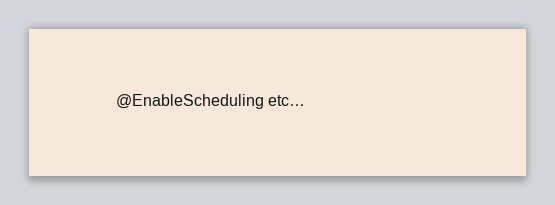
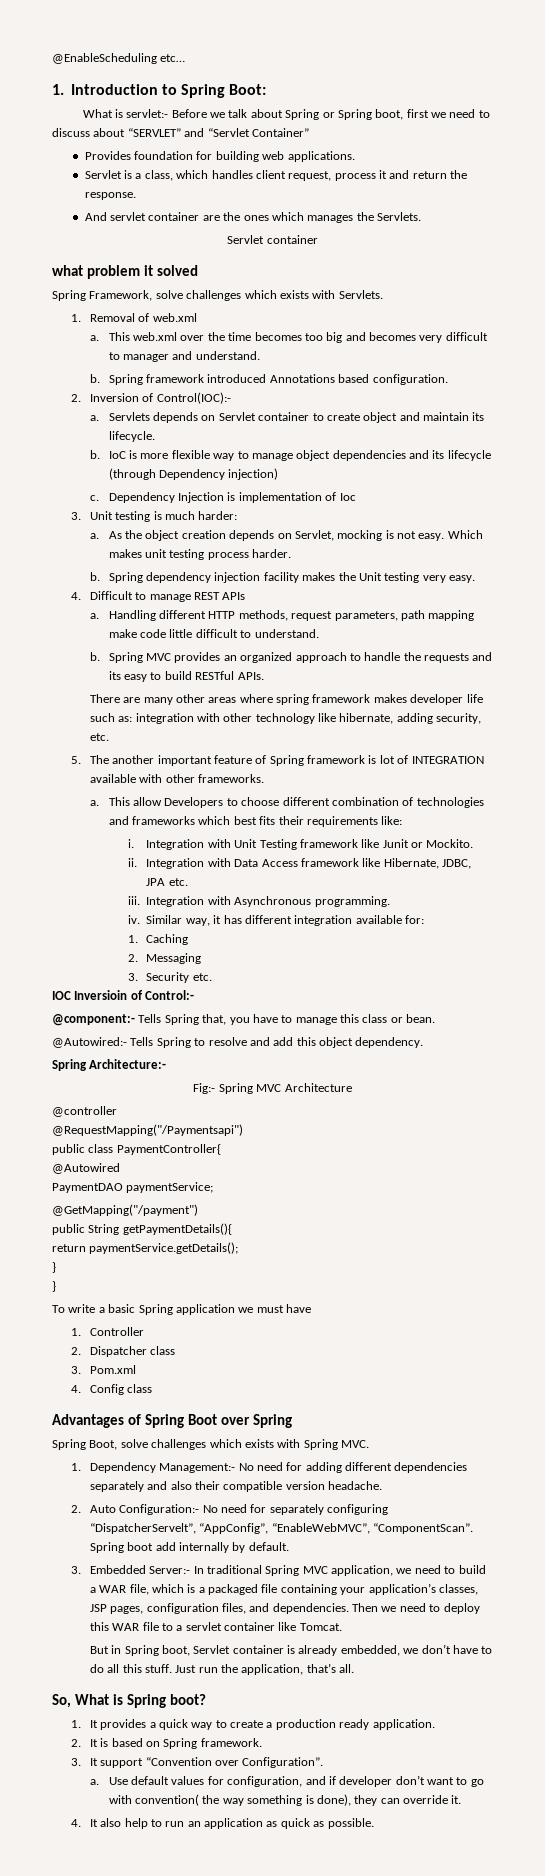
(306, 100) none -> [52,84,267,98] [82,109,490,120] [52,128,309,137] [84,151,355,162] [84,170,468,181] [84,192,136,200] [84,212,422,223] [227,235,318,244] [52,265,198,279] [52,290,383,301] [70,313,197,322] [89,332,488,343] [108,351,260,362] [89,374,448,385] [70,392,231,404] [89,412,485,423] [108,431,155,442] [89,450,491,461] [108,468,279,480] [89,492,356,503] [70,511,238,522] [89,530,483,541] [108,549,292,560] [89,572,476,583] [70,591,246,602] [89,610,475,621] [108,629,319,638] [89,652,493,663] [108,671,264,682] [89,694,483,705] [89,713,482,724] [89,733,109,741] [70,755,484,766] [89,774,264,783] [89,797,484,808] [108,816,403,827] [127,839,474,850] [127,858,472,869] [146,878,188,886] [127,896,390,907] [127,915,425,926] [127,934,189,945] [127,953,202,964] [127,972,212,983] [52,990,195,1000] [52,1014,436,1026] [52,1037,424,1048] [52,1059,167,1071] [193,1083,352,1094] [52,1106,117,1117] [52,1124,243,1136] [52,1144,221,1155] [52,1163,120,1174] [52,1182,214,1193] [52,1204,198,1216] [52,1223,232,1235] [52,1242,239,1254] [52,1262,56,1273] [52,1281,56,1292] [52,1304,311,1315] [70,1327,144,1336] [70,1346,176,1357] [70,1365,136,1374] [70,1384,153,1395] [52,1414,292,1428] [52,1439,369,1450] [70,1462,468,1473] [89,1481,383,1492] [70,1504,389,1515] [89,1523,473,1534] [89,1542,289,1553] [70,1565,486,1576] [89,1583,478,1595] [89,1603,480,1614] [89,1622,342,1631] [89,1644,493,1656] [89,1663,355,1675] [52,1694,206,1708] [70,1719,435,1730] [70,1738,262,1749] [70,1757,324,1768] [89,1775,484,1787] [108,1794,462,1806] [70,1818,374,1829] // 1. Introduction to Spring Boot: // What is servlet:- Before we talk about Spring or Spring boot, first we need to discuss about “SERVLET” and “Servlet Container” // Provides foundation for building web applications. // Servlet is a class, which handles client request, process it and return the response. // And servlet container are the ones which manages the Servlets. // Servlet container // what problem it solved // Spring Framework, solve challenges which exists with Servlets. // 1. Removal of web.xml // a. This web.xml over the time becomes too big and becomes very difficult to manager and understand. // b. Spring framework introduced Annotations based configuration. // 2. Inversion of Control(IOC):- // a. Servlets depends on Servlet container to create object and maintain its lifecycle. // b. IoC is more flexible way to manage object dependencies and its lifecycle (through Dependency injection) // c. Dependency Injection is implementation of Ioc // 3. Unit testing is much harder: // a. As the object creation depends on Servlet, mocking is not easy. Which makes unit testing process harder. // b. Spring dependency injection facility makes the Unit testing very easy. // 4. Difficult to manage REST APIs // a. Handling different HTTP methods, request parameters, path mapping make code little difficult to understand. // b. Spring MVC provides an organized approach to handle the requests and its easy to build RESTful APIs. // There are many other areas where spring framework makes developer life such as: integration with other technology like hibernate, adding security, etc. // 5. The another important feature of Spring framework is lot of INTEGRATION available with other frameworks. // a. This allow Developers to choose different combination of technologies and frameworks which best fits their requirements like: // i. Integration with Unit Testing framework like Junit or Mockito. // ii. Integration with Data Access framework like Hibernate, JDBC, JPA etc. // iii. Integration with Asynchronous programming. // iv. Similar way, it has different integration available for: // 1. Caching // 2. Messaging // 3. Security etc. // IOC Inversioin of Control:- // @component:- Tells Spring that, you have to manage this class or bean. // @Autowired:- Tells Spring to resolve and add this object dependency. // Spring Architecture:- // Fig:- Spring MVC Architecture // @controller // @RequestMapping("/Paymentsapi") // public class PaymentController{ // @Autowired // PaymentDAO paymentService; // @GetMapping("/payment") // public String getPaymentDetails(){ // return paymentService.getDetails(); // } // } // To write a basic Spring application we must have // 1. Controller // 2. Dispatcher class // 3. Pom.xml // 4. Config class // Advantages of Spring Boot over Spring // Spring Boot, solve challenges which exists with Spring MVC. // 1. Dependency Management:- No need for adding different dependencies separately and also their compatible version headache. // 2. Auto Configuration:- No need for separately configuring “DispatcherServelt”, “AppConfig”, “EnableWebMVC”, “ComponentScan”. Spring boot add internally by default. // 3. Embedded Server:- In traditional Spring MVC application, we need to build a WAR file, which is a packaged file containing your application’s classes, JSP pages, configuration files, and dependencies. Then we need to deploy this WAR file to a servlet container like Tomcat. // But in Spring boot, Servlet container is already embedded, we don’t have to do all this stuff. Just run the application, that’s all. // So, What is Spring boot? // 1. It provides a quick way to create a production ready application. // 2. It is based on Spring framework. // 3. It support “Convention over Configuration”. // a. Use default values for configuration, and if developer don’t want to go with convention( the way something is done), they can override it. // 4. It also help to run an application as quick as possible.

